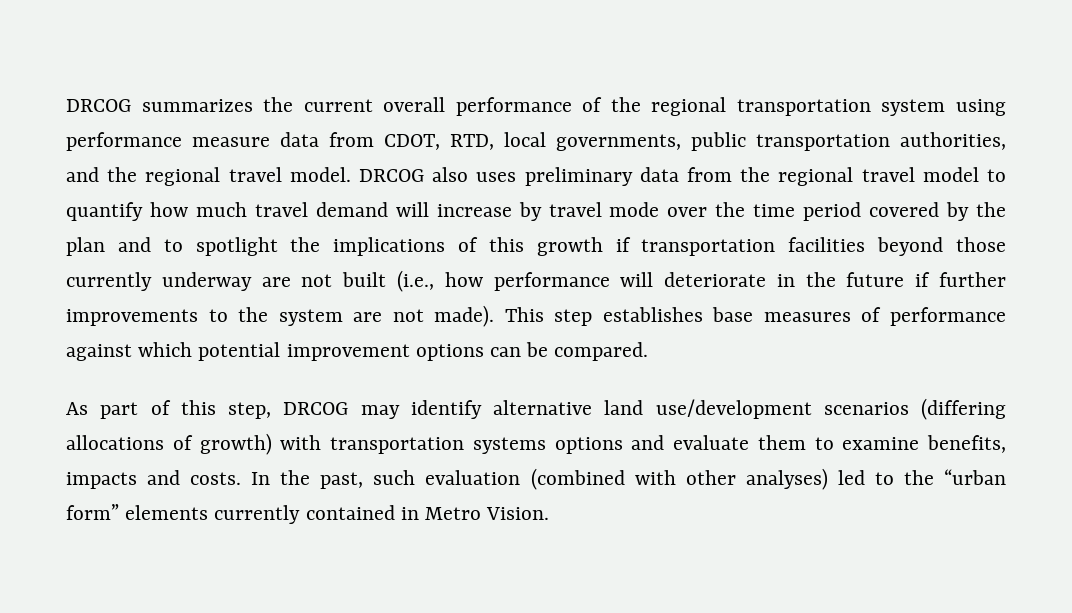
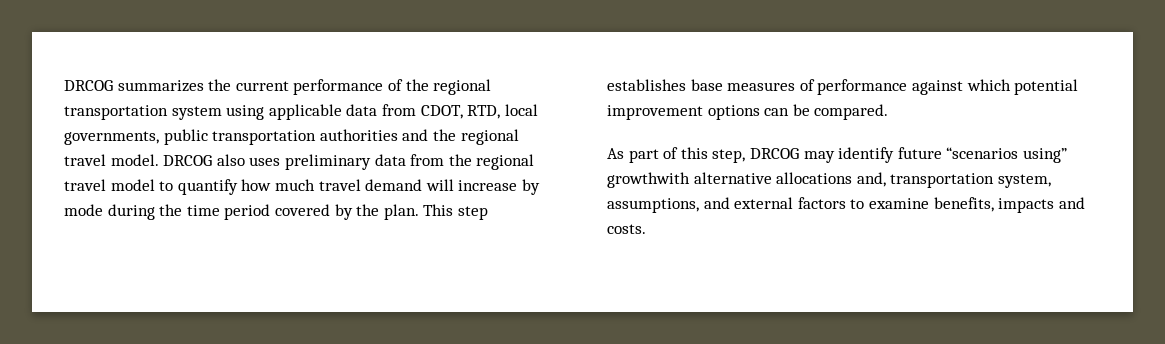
[383,97,446,112] overall -> (289, 86) none
[66,132,270,151] performance measure -> [268,104,342,120] applicable
[900,132,1006,150] authorities, -> [319,129,398,141] authorities
[548,202,708,217] travel mode over -> [64,204,155,220] mode during
[66,237,1006,256] [66,270,1007,292] [66,305,495,327] plan and to spotlight the implications of this growth if transportation facilities beyond those currently underway are not built (i.e., how performance will deteriorate in the future if further improvements to the system are not made). -> [383,204,419,220] plan.
[493,398,1006,420] [66,433,806,455] alternative land use/development scenarios (differing allocations of growth) with transportation systems options and evaluate them -> [897,147,1067,163] [607,172,1051,188] [607,197,846,213] future “scenarios using” growthwith alternative allocations and, transportation system, assumptions, and external factors
[251,468,1006,490] [66,504,550,524] In the past, such evaluation (combined with other analyses) led to the “urban form” elements currently contained in Metro Vision. -> (646, 229) none

